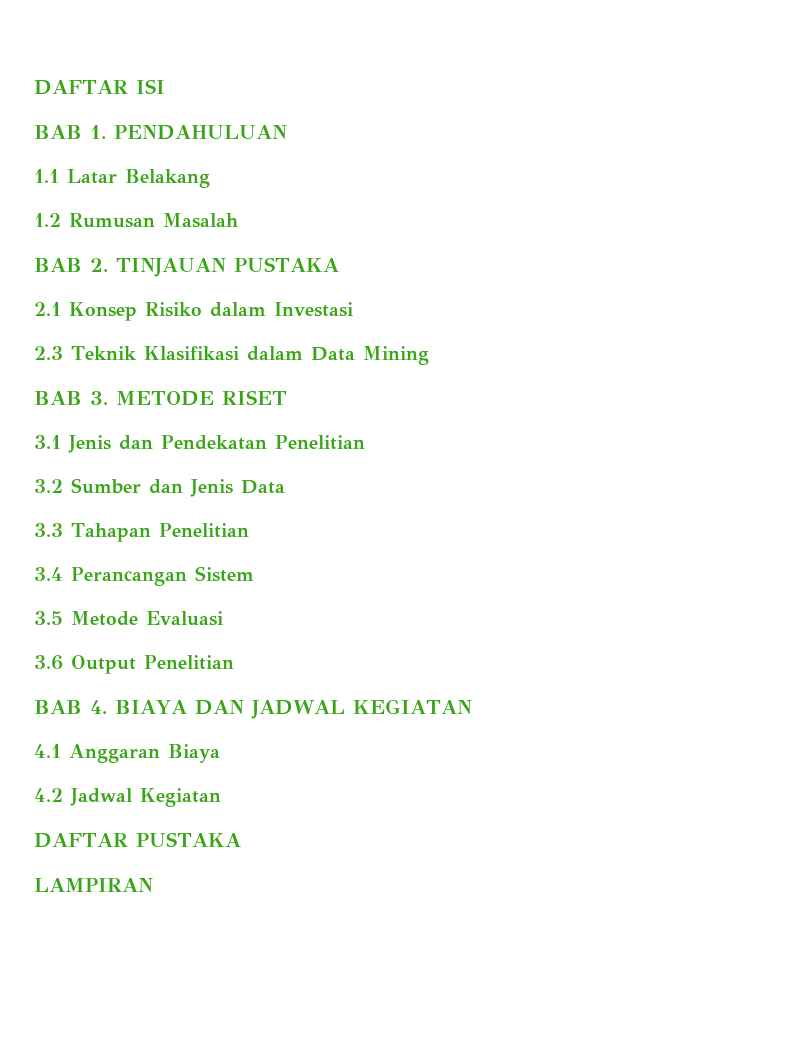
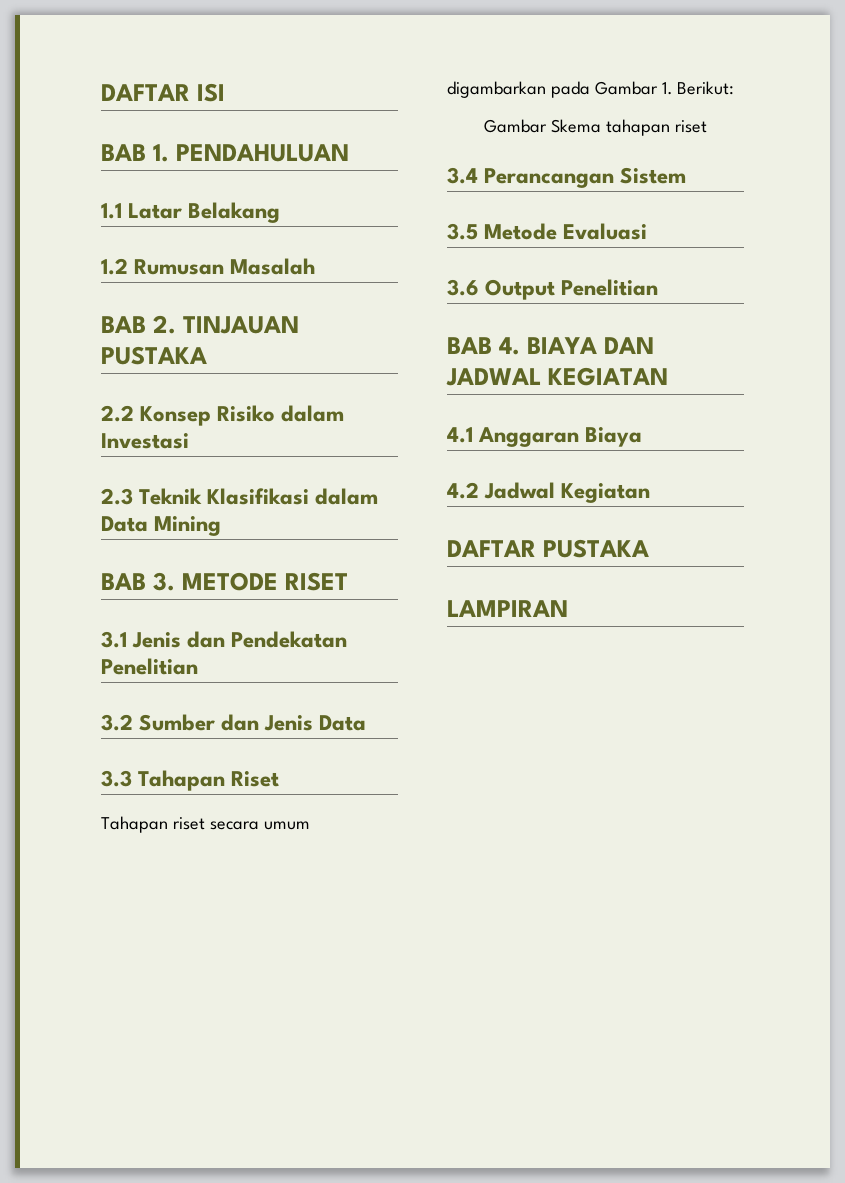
[34,302,61,316] 2.1 -> [101,405,134,422] 2.2
[158,523,249,538] Penelitian -> [231,771,280,787] [101,816,310,833] [447,81,735,98] [484,119,707,136] Riset // Tahapan riset secara umum digambarkan pada Gambar 1. Berikut: // Gambar Skema tahapan riset

